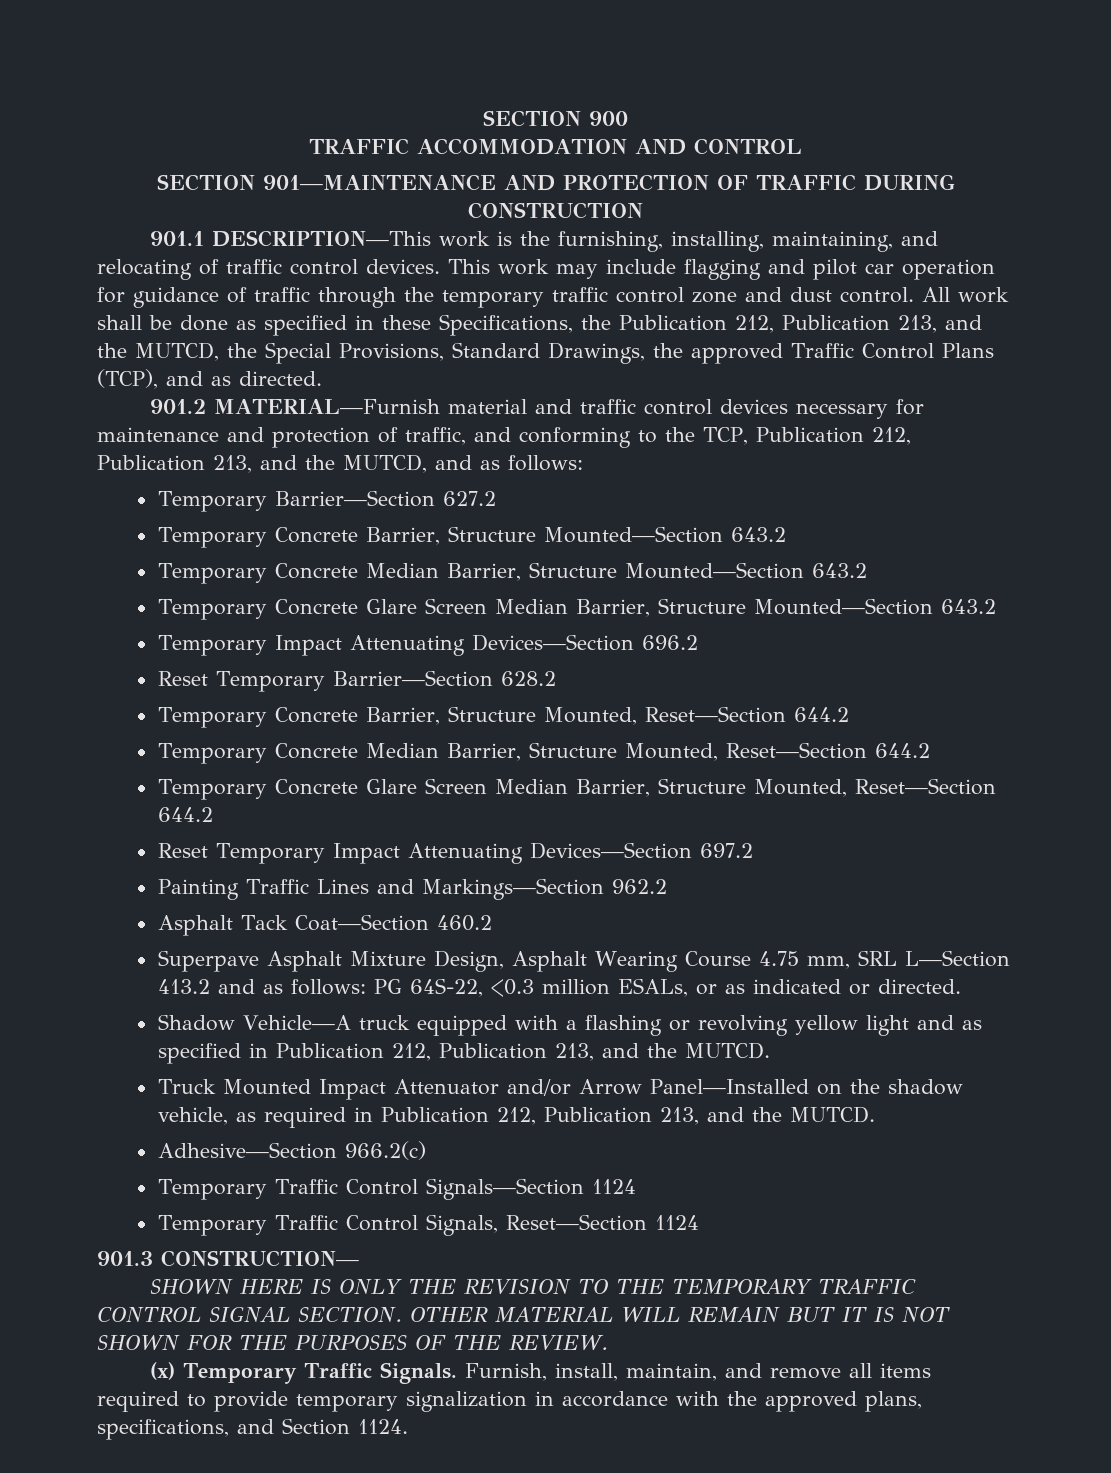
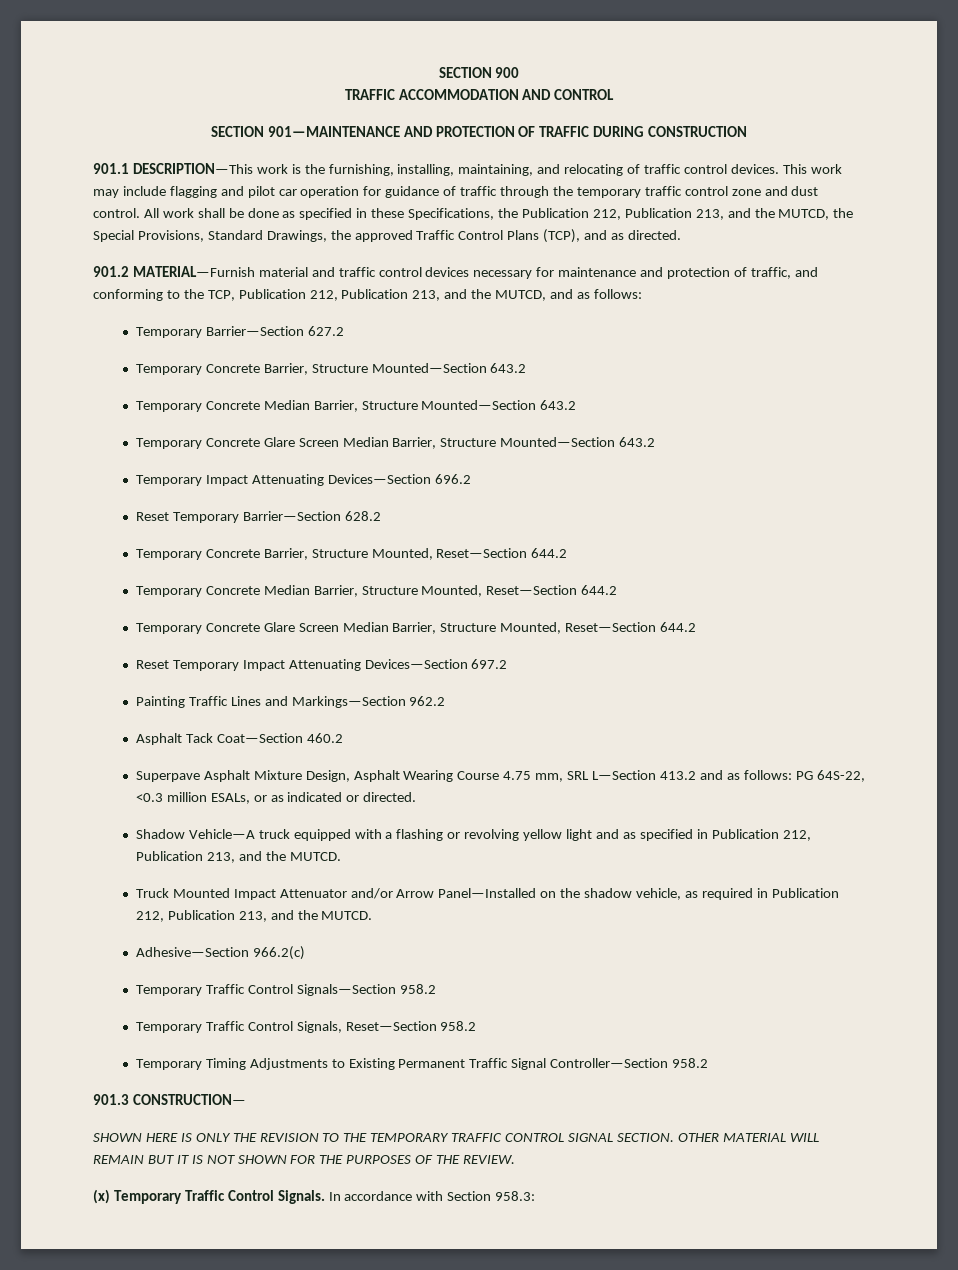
[591,1179,636,1194] 1124 -> [399,984,436,994] 958.2
[654,1215,699,1230] 1124 -> [440,1021,477,1031] [135,1058,709,1070] 958.2 // Temporary Timing Adjustments to Existing Permanent Traffic Signal Controller—Section 958.2
[379,1362,931,1384] [97,1391,922,1412] [97,1418,408,1440] Signals. Furnish, install, maintain, and remove all items required to provide temporary signalization in accordance with the approved plans, specifications, and Section 1124. -> [227,1190,536,1204] Control Signals. In accordance with Section 958.3:

